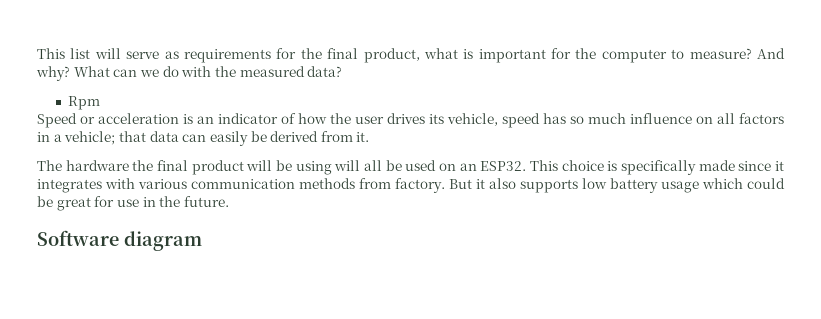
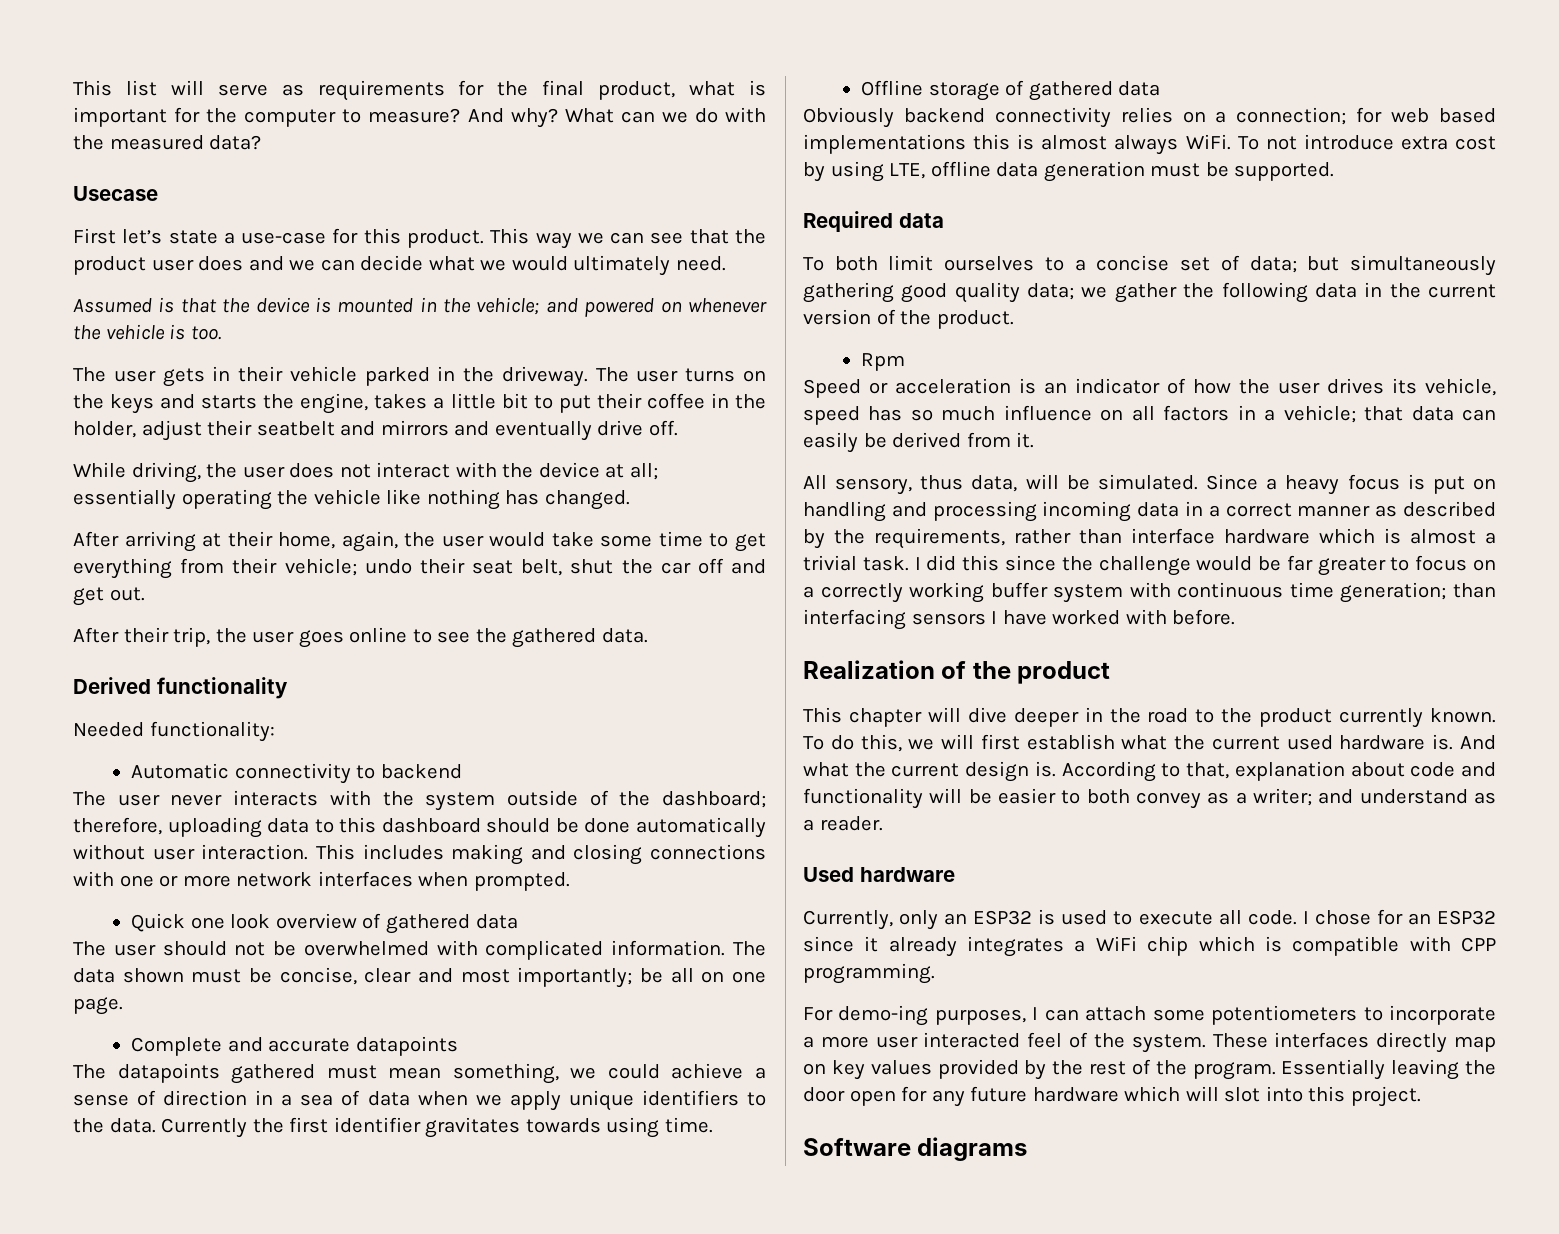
(343, 71) none -> [73,186,158,201] [73,228,767,249] [73,255,726,276] [73,297,768,317] [73,324,221,340] [73,366,767,387] [73,393,767,414] [73,420,678,441] [73,462,658,483] [73,489,630,510] [73,531,767,552] [73,558,766,579] [73,587,145,606] [73,627,648,648] [73,677,288,699] [73,721,275,742] [131,763,462,784] [73,790,766,811] [73,817,766,838] [73,844,766,865] [73,871,570,891] [131,913,518,934] [73,940,767,960] [73,967,766,988] [73,997,123,1015] [131,1036,458,1056] [73,1063,766,1084] [73,1090,767,1111] [73,1117,713,1138] [861,80,1161,101] [803,107,1497,128] [803,134,1496,155] [803,161,1335,182] [803,211,944,232] [803,255,1496,276] [803,282,1496,303] [803,309,1014,329] // Usecase // First let’s state a use-case for this product. This way we can see that the product user does and we can decide what we would ultimately need. // Assumed is that the device is mounted in the vehicle; and powered on whenever the vehicle is too. // The user gets in their vehicle parked in the driveway. The user turns on the keys and starts the engine, takes a little bit to put their coffee in the holder, adjust their seatbelt and mirrors and eventually drive off. // While driving, the user does not interact with the device at all; essentially operating the vehicle like nothing has changed. // After arriving at their home, again, the user would take some time to get everything from their vehicle; undo their seat belt, shut the car off and get out. // After their trip, the user goes online to see the gathered data. // Derived functionality // Needed functionality: // Automatic connectivity to backend // The user never interacts with the system outside of the dashboard; therefore, uploading data to this dashboard should be done automatically without user interaction. This includes making and closing connections with one or more network interfaces when prompted. // Quick one look overview of gathered data // The user should not be overwhelmed with complicated information. The data shown must be concise, clear and most importantly; be all on one page. // Complete and accurate datapoints // The datapoints gathered must mean something, we could achieve a sense of direction in a sea of data when we apply unique identifiers to the data. Currently the first identifier gravitates towards using time. // Offline storage of gathered data // Obviously backend connectivity relies on a connection; for web based implementations this is almost always WiFi. To not introduce extra cost by using LTE, offline data generation must be supported. // Required data // To both limit ourselves to a concise set of data; but simultaneously gathering good quality data; we gather the following data in the current version of the product.
[37,160,784,175] [37,178,785,193] [37,196,229,211] The hardware the final product will be using will all be used on an ESP32. This choice is specifically made since it integrates with various communication methods from factory. But it also supports low battery usage which could be great for use in the future. -> [803,474,1497,495] [803,501,1496,522] [803,528,1496,549] [803,555,1496,576] [803,582,1496,603] [803,609,1236,630] [803,660,1111,684] [803,707,1496,728] [803,734,1497,752] [803,761,1496,782] [803,788,1496,809] [803,816,883,831] [803,867,955,882] [803,909,1496,930] [803,936,1496,957] [803,963,935,984] [803,1005,1496,1026] [803,1032,1496,1053] [803,1059,1496,1080] [803,1086,1421,1107] All sensory, thus data, will be simulated. Since a heavy focus is put on handling and processing incoming data in a correct manner as described by the requirements, rather than interface hardware which is almost a trivial task. I did this since the challenge would be far greater to focus on a correctly working buffer system with continuous time generation; than interfacing sensors I have worked with before. // Realization of the product // This chapter will dive deeper in the road to the product currently known. To do this, we will first establish what the current used hardware is. And what the current design is. According to that, explanation about code and functionality will be easier to both convey as a writer; and understand as a reader. // Used hardware // Currently, only an ESP32 is used to execute all code. I chose for an ESP32 since it already integrates a WiFi chip which is compatible with CPP programming. // For demo-ing purposes, I can attach some potentiometers to incorporate a more user interacted feel of the system. These interfaces directly map on key values provided by the rest of the program. Essentially leaving the door open for any future hardware which will slot into this project.
[124,231,202,251] diagram -> [917,1137,1028,1161] diagrams

